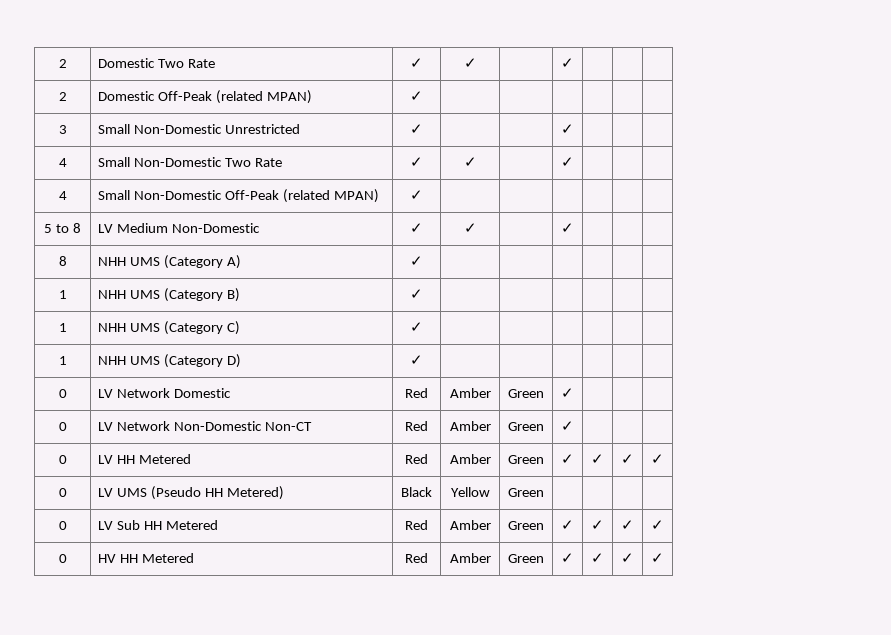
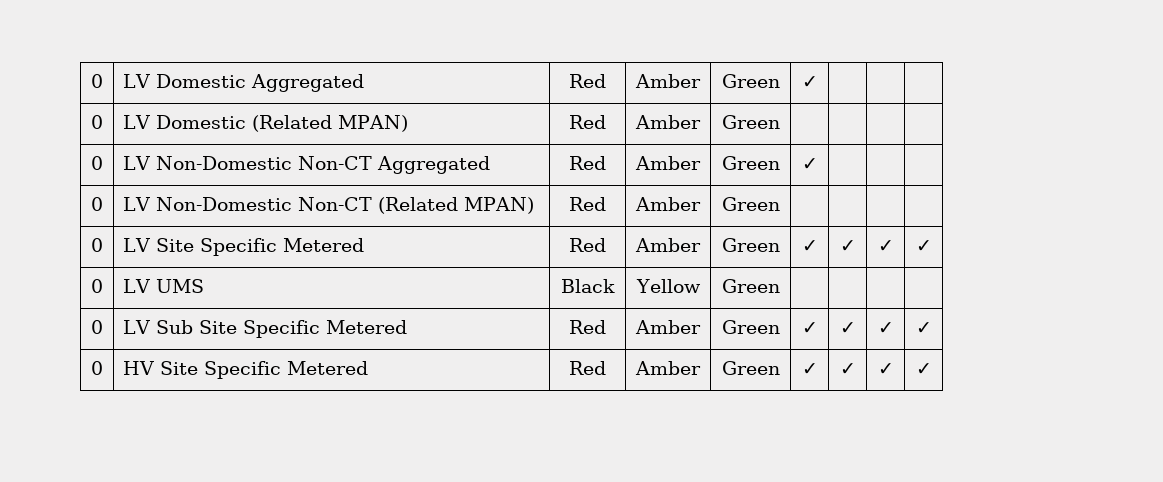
[58,59,67,68] [98,58,215,68] [410,58,423,68] [463,58,477,68] [561,58,574,68] [58,92,67,101] [98,90,312,104] [410,91,423,101] [58,125,67,134] [98,124,300,134] [410,124,423,134] [561,124,574,134] [58,158,67,167] [98,157,282,167] [410,157,423,167] [463,157,477,167] [561,157,574,167] [58,191,67,200] [98,189,379,203] [410,190,423,200] [44,223,81,233] [98,223,260,233] [410,223,423,233] [463,223,477,233] [561,223,574,233] [58,256,67,266] [98,255,241,269] [410,256,423,266] [58,290,67,299] [98,288,240,302] [410,289,423,299] [58,323,67,332] [98,321,240,335] [410,322,423,332] [58,356,67,365] [98,354,241,368] [410,355,423,365] [58,389,67,398] [98,388,231,398] [405,388,428,398] [449,388,491,398] [508,389,544,398] [561,388,574,398] [58,422,67,431] [98,421,312,431] [405,421,428,431] [449,421,491,431] [508,422,544,431] [561,421,574,431] [58,455,67,464] [98,455,135,464] 2 | Domestic Two Rate | ✓ | ✓ | | ✓ | | | // 2 | Domestic Off-Peak (related MPAN) | ✓ | | | | | | // 3 | Small Non-Domestic Unrestricted | ✓ | | | ✓ | | | // 4 | Small Non-Domestic Two Rate | ✓ | ✓ | | ✓ | | | // 4 | Small Non-Domestic Off-Peak (related MPAN) | ✓ | | | | | | // 5 to 8 | LV Medium Non-Domestic | ✓ | ✓ | | ✓ | | | // 8 | NHH UMS (Category A) | ✓ | | | | | | // 1 | NHH UMS (Category B) | ✓ | | | | | | // 1 | NHH UMS (Category C) | ✓ | | | | | | // 1 | NHH UMS (Category D) | ✓ | | | | | | // 0 | LV Network Domestic | Red | Amber | Green | ✓ | | | // 0 | LV Network Non-Domestic Non-CT | Red | Amber | Green | ✓ | | | // 0 | LV HH -> [91,74,103,88] [123,74,365,92] [569,74,606,88] [635,74,701,88] [721,74,780,88] [801,76,818,88] [91,115,103,129] [123,115,409,132] [569,115,606,129] [635,115,701,129] [721,115,780,129] [91,156,103,170] [123,156,491,174] [569,156,606,170] [635,156,701,170] [721,156,780,170] [801,158,818,170] [91,197,103,211] [123,197,535,214] [569,197,606,211] [635,197,701,211] [721,197,780,211] [91,238,103,252] [123,238,278,256] 0 | LV Domestic Aggregated | Red | Amber | Green | ✓ | | | // 0 | LV Domestic (Related MPAN) | Red | Amber | Green | | | | // 0 | LV Non-Domestic Non-CT Aggregated | Red | Amber | Green | ✓ | | | // 0 | LV Non-Domestic Non-CT (Related MPAN) | Red | Amber | Green | | | | // 0 | LV Site Specific
[150,486,284,500] (Pseudo HH Metered) -> (205, 286) none
[143,521,162,530] HH -> [199,320,321,338] Site Specific
[119,554,138,563] HH -> [160,361,282,379] Site Specific

